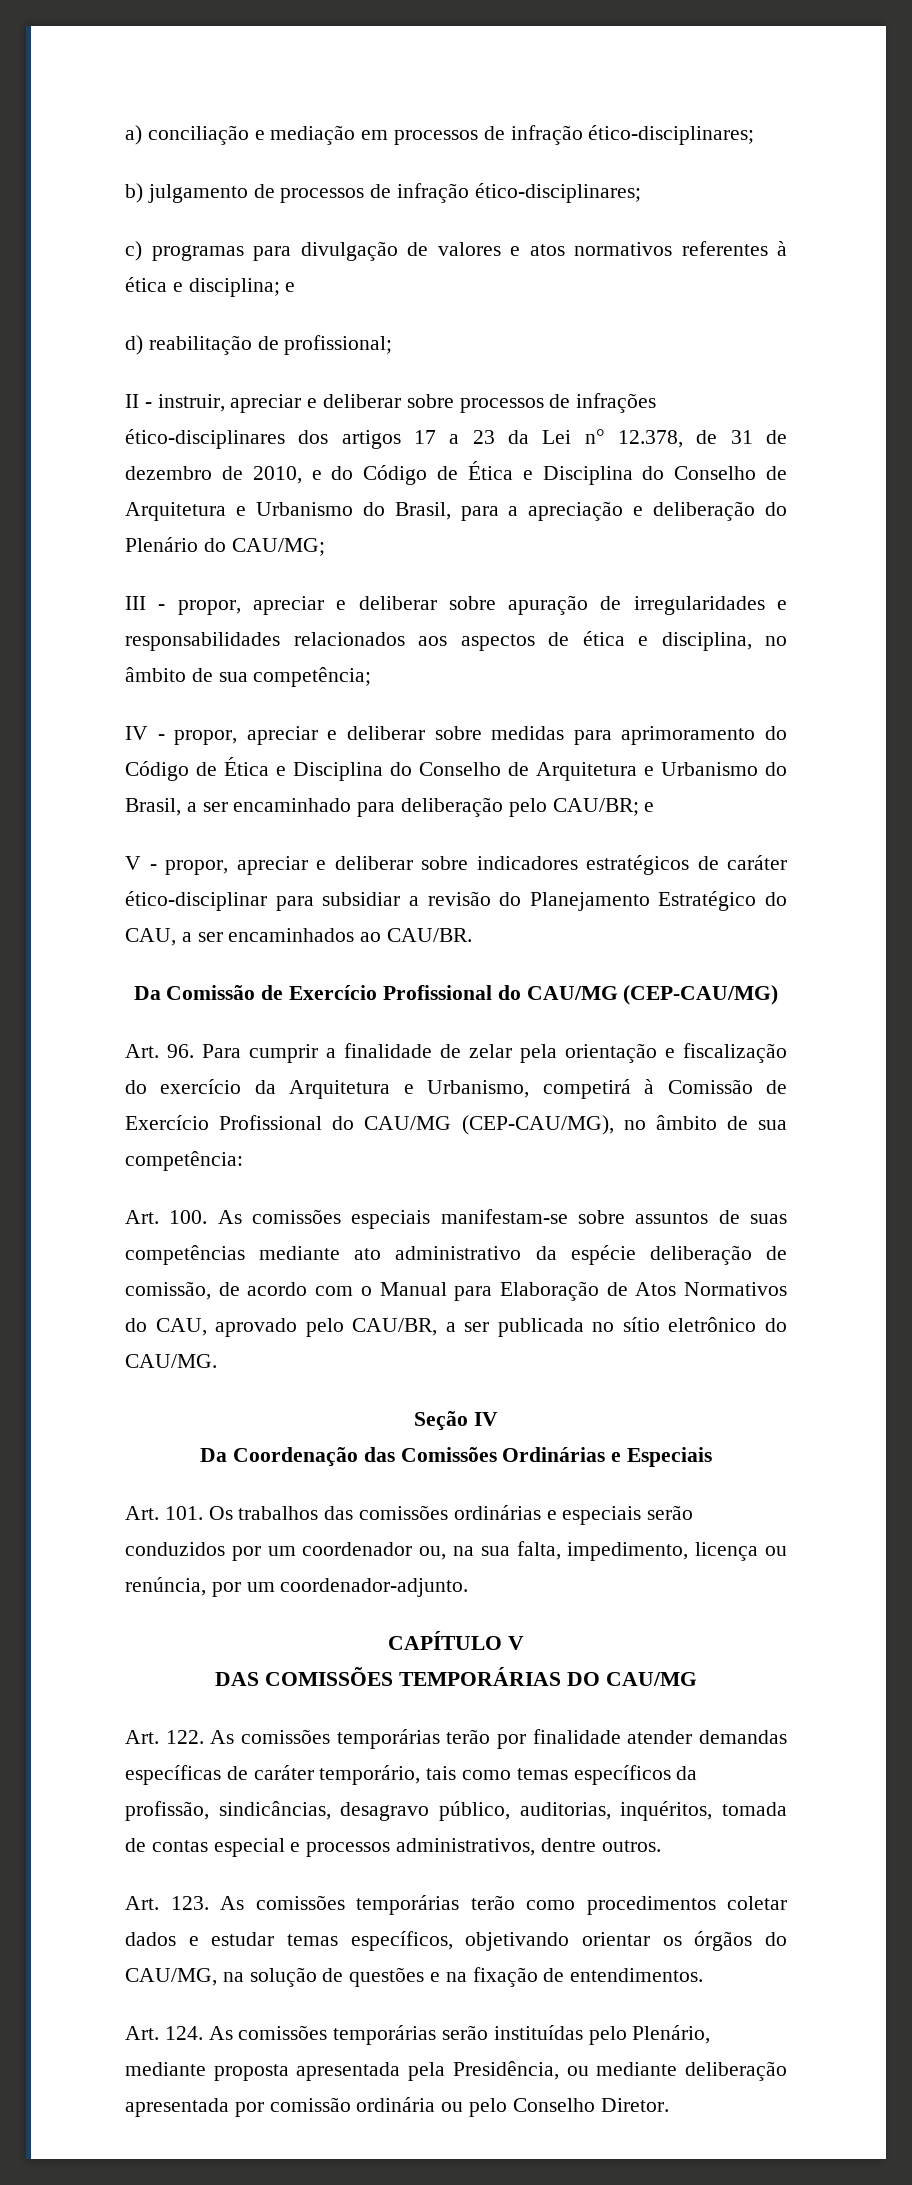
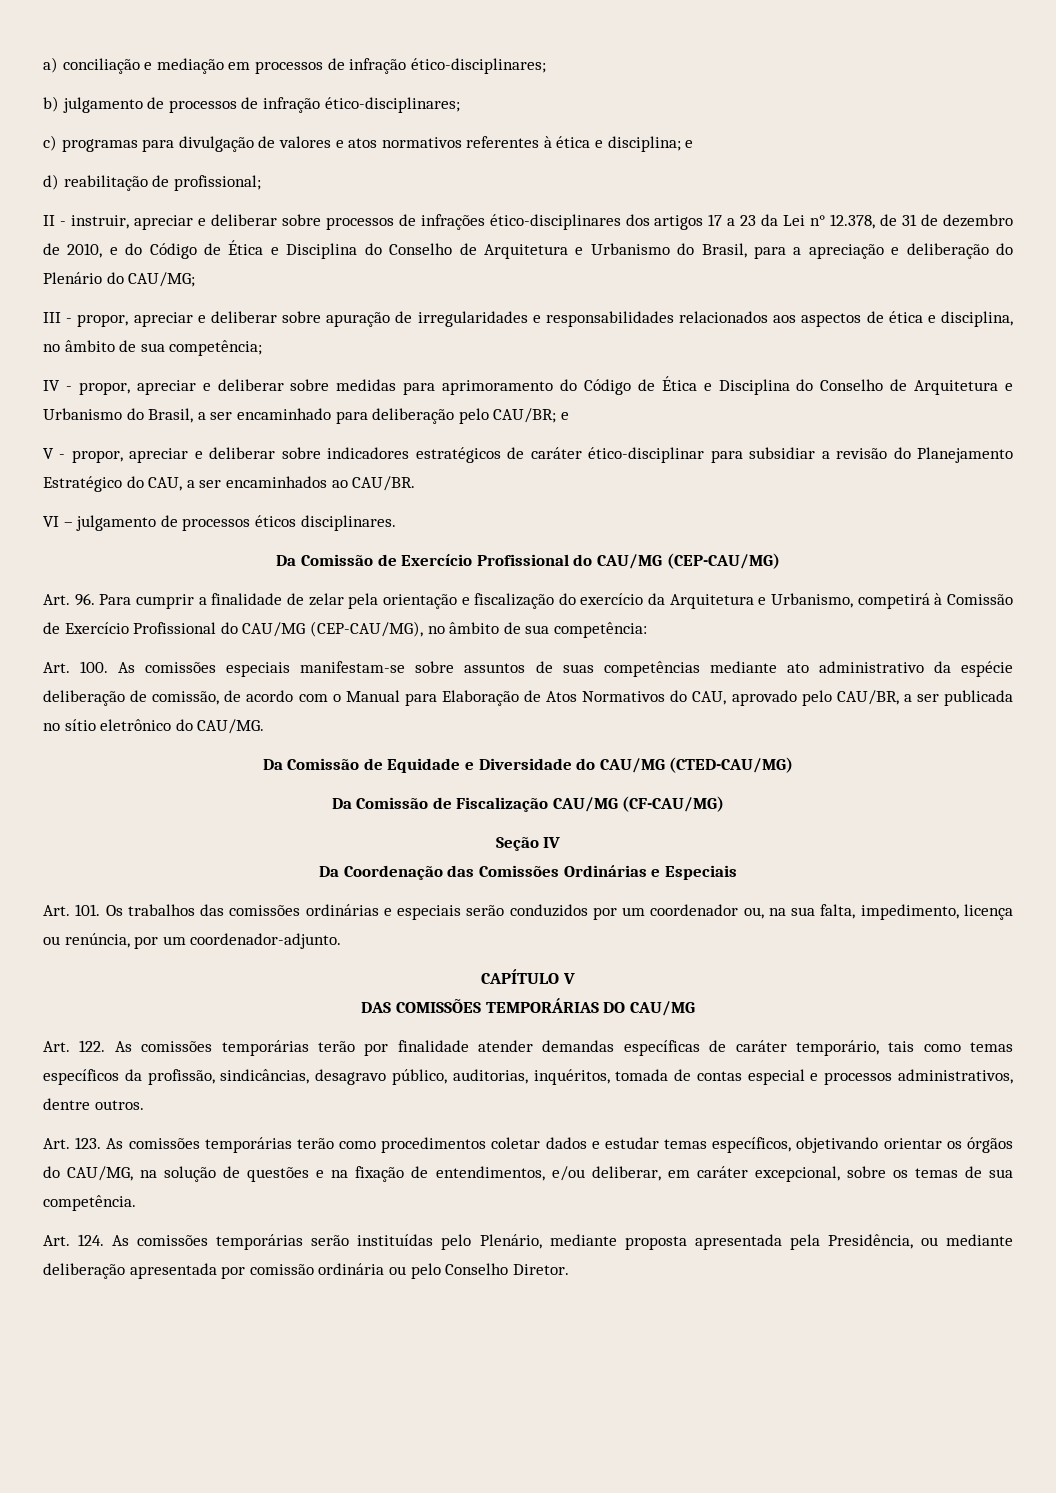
(473, 935) none -> [43,515,396,531] // VI – julgamento de processos éticos disciplinares.
(217, 1361) none -> [262,757,794,773] [331,796,725,812] // Da Comissão de Equidade e Diversidade do CAU/MG (CTED-CAU/MG) // Da Comissão de Fiscalização CAU/MG (CF-CAU/MG)
[570,1968,704,1982] entendimentos. -> [435,1166,1013,1182] [43,1195,136,1211] entendimentos, e/ou deliberar, em caráter excepcional, sobre os temas de sua competência.

